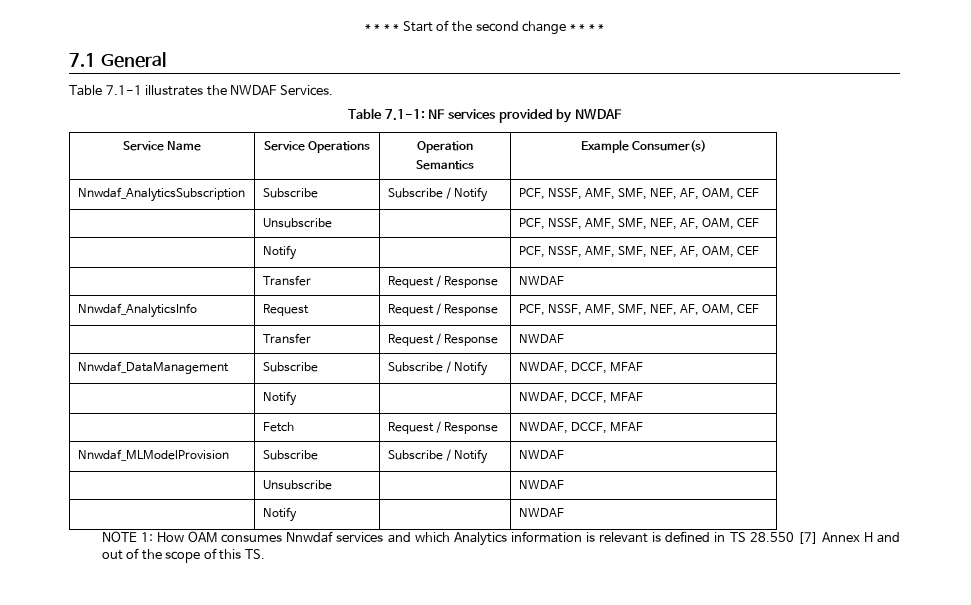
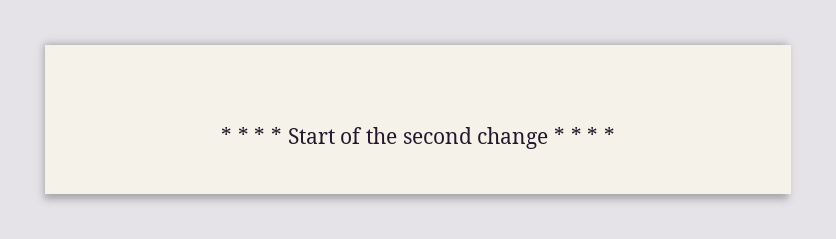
[69,52,166,68] [69,85,333,96] [348,108,622,123] [122,141,202,151] [263,141,371,153] [417,141,473,153] [416,160,474,170] [580,140,707,153] [77,187,245,202] [262,188,318,198] [387,187,488,202] [518,188,760,200] [262,218,332,228] [518,218,760,230] [262,245,297,260] [518,246,760,258] [262,275,311,286] [387,275,498,288] [518,276,564,285] [77,303,197,318] [262,304,309,316] [387,303,498,316] [518,304,760,316] [262,333,311,344] [387,333,498,346] [518,334,564,343] [77,361,229,374] [262,362,318,372] [387,361,488,376] [518,362,643,374] [262,391,297,406] [518,392,643,404] [262,422,294,432] [387,421,498,434] [518,422,643,434] [77,449,229,461] [262,450,318,460] [387,449,488,464] [518,450,564,459] [262,480,332,490] [518,480,564,489] [262,507,297,522] [518,508,564,517] [101,531,901,546] [101,548,265,563] // 7.1 General // Table 7.1-1 illustrates the NWDAF Services. // Table 7.1-1: NF services provided by NWDAF // Service Name | Service Operations | Operation // Semantics | Example Consumer(s) // Nnwdaf_AnalyticsSubscription | Subscribe | Subscribe / Notify | PCF, NSSF, AMF, SMF, NEF, AF, OAM, CEF // | Unsubscribe | | PCF, NSSF, AMF, SMF, NEF, AF, OAM, CEF // | Notify | | PCF, NSSF, AMF, SMF, NEF, AF, OAM, CEF // | Transfer | Request / Response | NWDAF // Nnwdaf_AnalyticsInfo | Request | Request / Response | PCF, NSSF, AMF, SMF, NEF, AF, OAM, CEF // | Transfer | Request / Response | NWDAF // Nnwdaf_DataManagement | Subscribe | Subscribe / Notify | NWDAF, DCCF, MFAF // | Notify | | NWDAF, DCCF, MFAF // | Fetch | Request / Response | NWDAF, DCCF, MFAF // Nnwdaf_MLModelProvision | Subscribe | Subscribe / Notify | NWDAF // | Unsubscribe | | NWDAF // | Notify | | NWDAF // NOTE 1: How OAM consumes Nnwdaf services and which Analytics information is relevant is defined in TS 28.550 [7] Annex H and out of the scope of this TS. -> (616, 135) none

